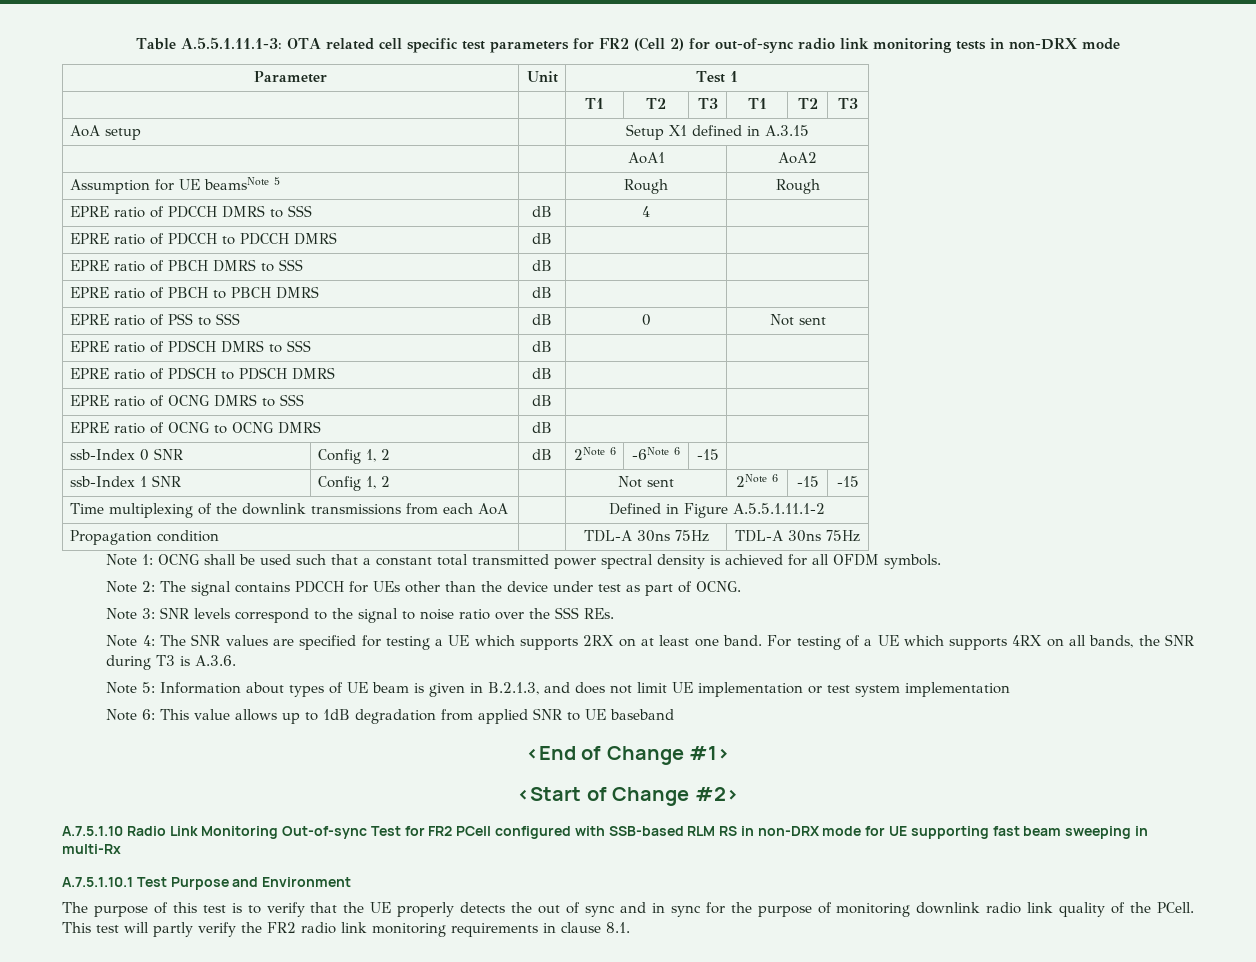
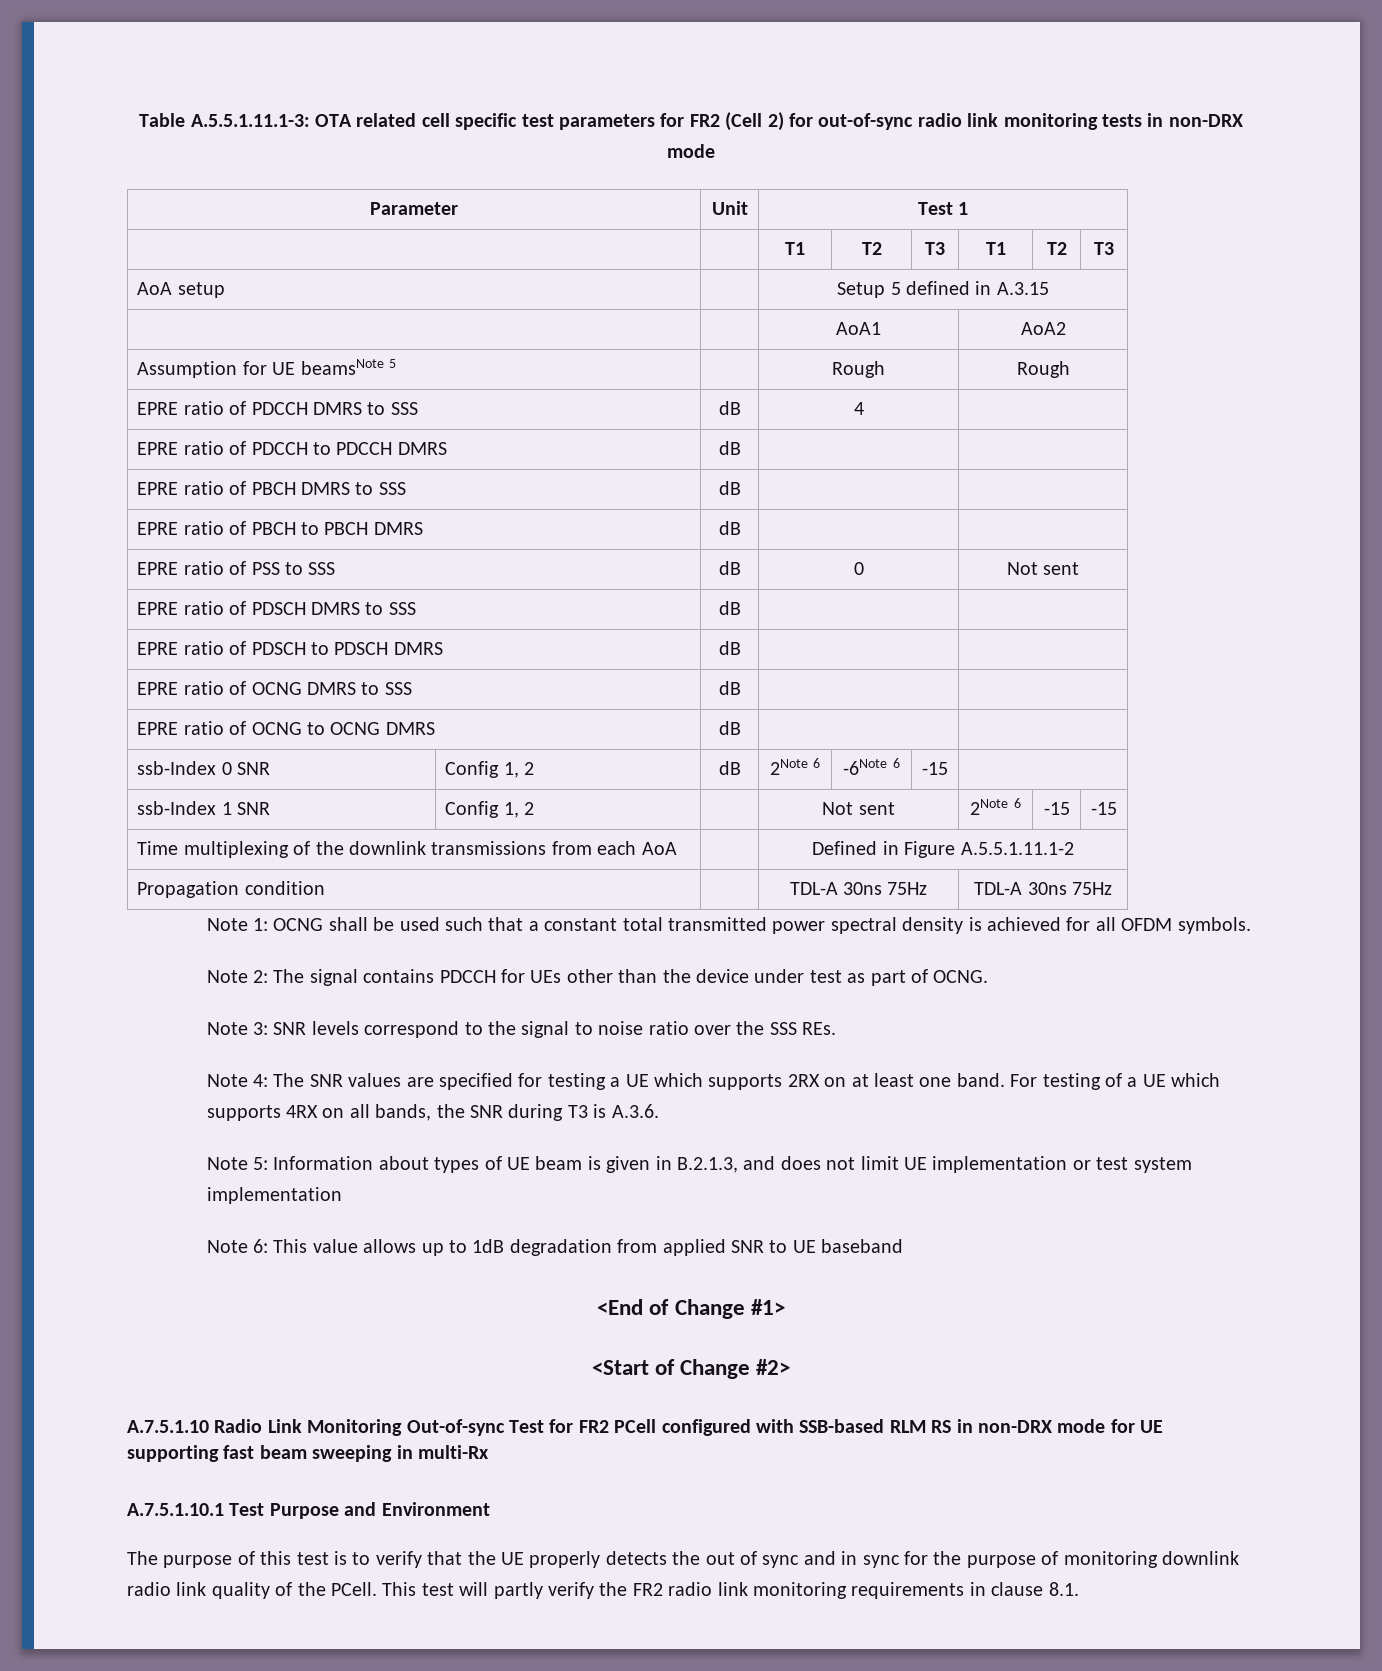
[668,125,687,136] X1 -> [890,282,901,295] 5

